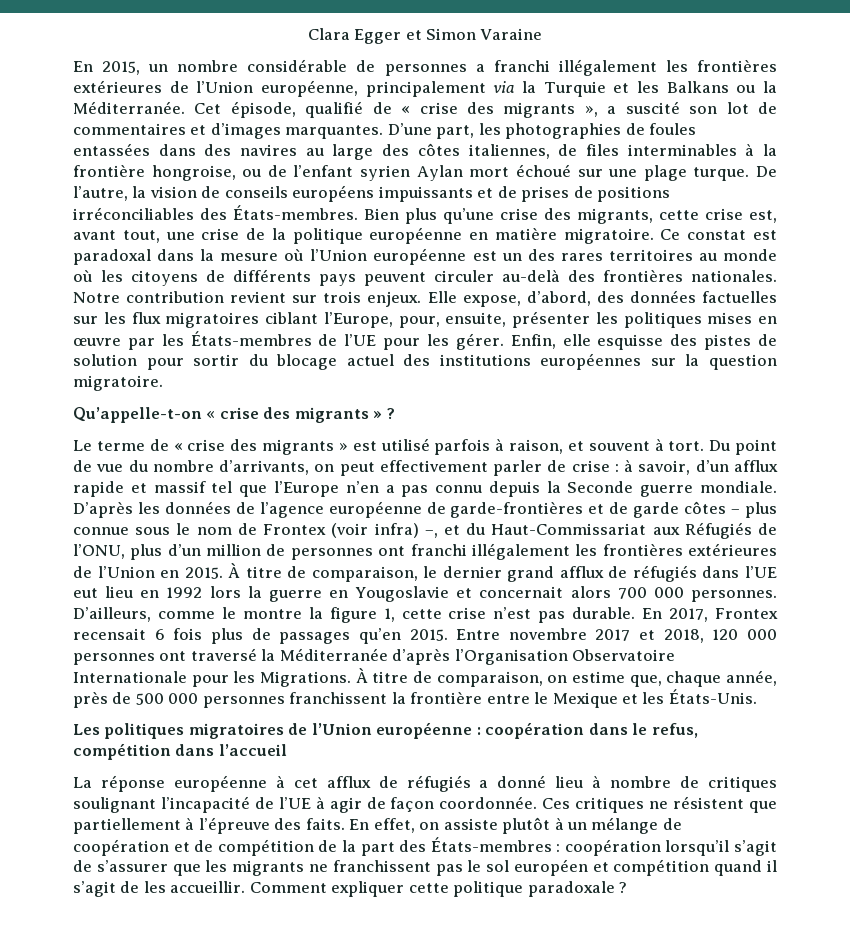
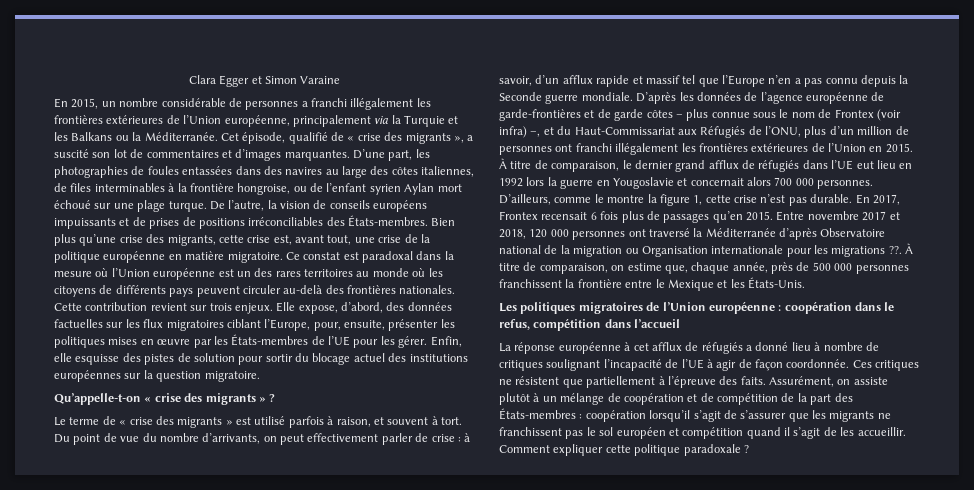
[73,292,120,303] Notre -> [54,303,82,311] Cette
[454,649,676,665] [73,671,351,687] l’Organisation Observatoire Internationale pour les Migrations. -> [820,228,886,237] [499,245,902,257] Observatoire national de la migration ou Organisation internationale pour les migrations ??.
[349,818,415,833] En effet, -> [769,376,834,387] Assurément,

